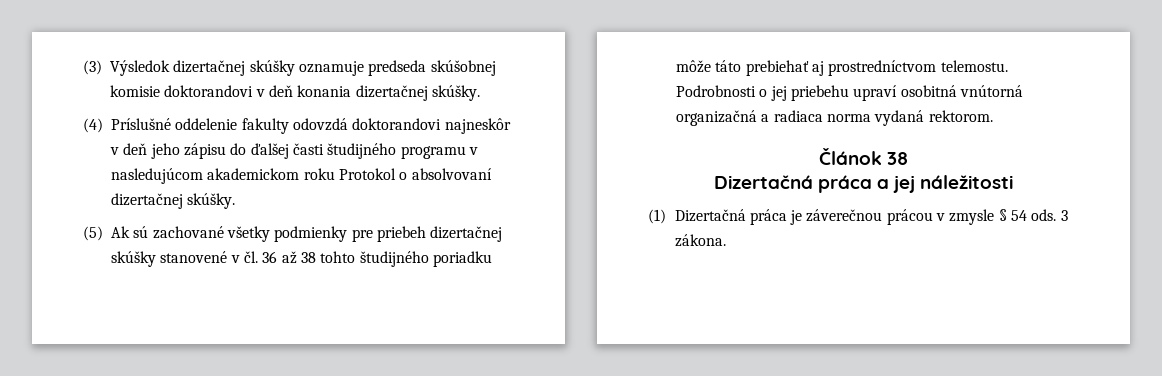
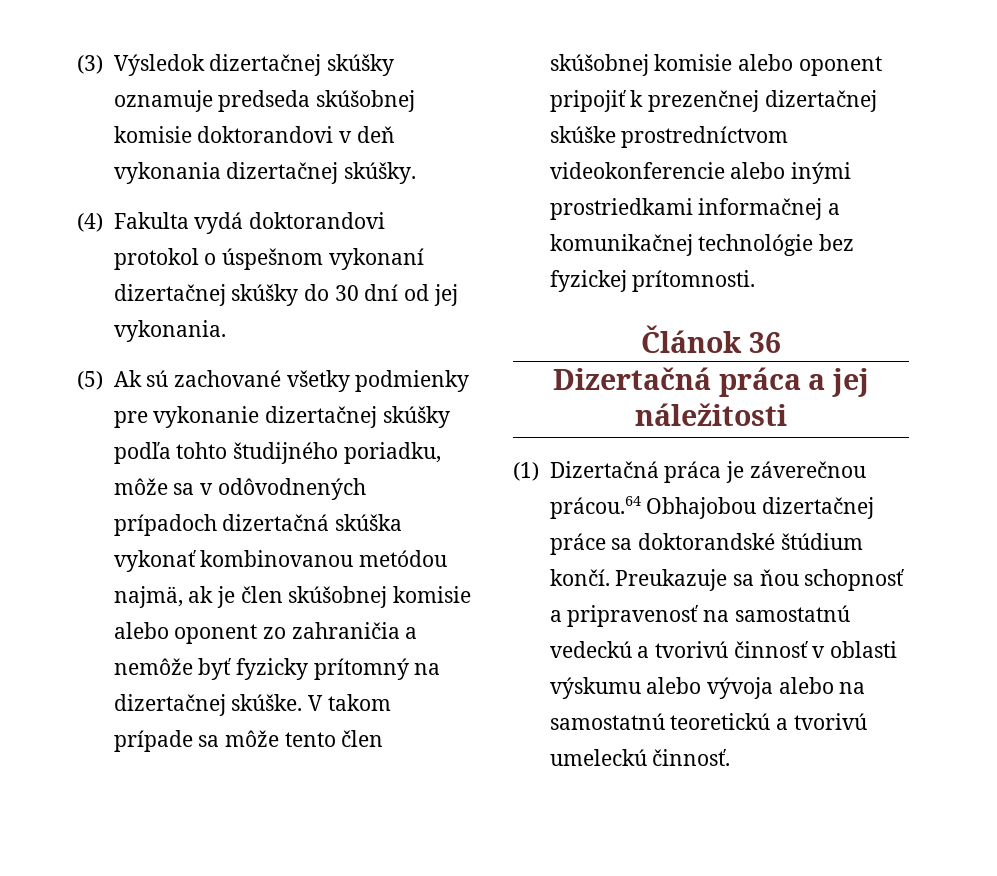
[297,85,352,97] konania -> [113,162,221,184] vykonania
[111,118,511,134] [110,143,478,159] [111,168,492,184] [111,193,236,209] Príslušné oddelenie fakulty odovzdá doktorandovi najneskôr v deň jeho zápisu do ďalšej časti študijného programu v nasledujúcom akademickom roku Protokol o absolvovaní dizertačnej skúšky. -> [113,212,385,234] [113,248,424,270] [113,284,458,306] [113,320,226,342] Fakulta vydá doktorandovi protokol o úspešnom vykonaní dizertačnej skúšky do 30 dní od jej vykonania.
[376,226,503,242] [111,251,492,267] [676,60,1008,76] [676,85,1023,101] [676,110,993,126] priebeh dizertačnej skúšky stanovené v čl. 36 až 38 tohto študijného poriadku môže táto prebiehať aj prostredníctvom telemostu. Podrobnosti o jej priebehu upraví osobitná vnútorná organizačná a radiaca norma vydaná rektorom. -> [153,406,450,428] [113,442,441,464] [113,478,366,500] [113,514,402,536] [113,550,447,572] [113,586,471,608] [113,622,418,644] [113,658,441,680] [113,694,391,716] [113,730,384,752] [549,54,882,76] [549,90,877,112] [549,126,789,148] [549,162,851,184] [549,198,840,220] [549,234,854,256] [549,270,756,292] vykonanie dizertačnej skúšky podľa tohto študijného poriadku, môže sa v odôvodnených prípadoch dizertačná skúška vykonať kombinovanou metódou najmä, ak je člen skúšobnej komisie alebo oponent zo zahraničia a nemôže byť fyzicky prítomný na dizertačnej skúške. V takom prípade sa môže tento člen skúšobnej komisie alebo oponent pripojiť k prezenčnej dizertačnej skúške prostredníctvom videokonferencie alebo inými prostriedkami informačnej a komunikačnej technológie bez fyzickej prítomnosti.
[887,152,909,165] 38 -> [748,332,781,353] 36
[886,209,1068,225] [674,234,726,247] prácou v zmysle § 54 ods. 3 zákona. -> [549,496,874,519] [549,533,863,555] [549,569,905,591] [549,605,850,627] [549,641,897,658] [549,677,866,699] [549,713,867,730] [549,749,731,766] prácou.64 Obhajobou dizertačnej práce sa doktorandské štúdium končí. Preukazuje sa ňou schopnosť a pripravenosť na samostatnú vedeckú a tvorivú činnosť v oblasti výskumu alebo vývoja alebo na samostatnú teoretickú a tvorivú umeleckú činnosť.

